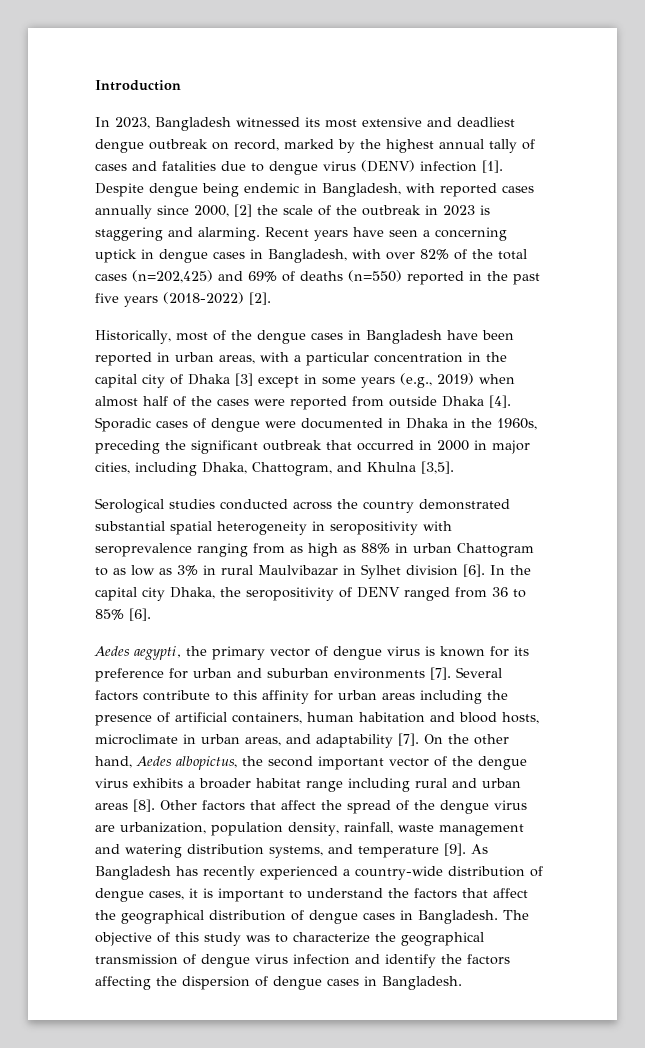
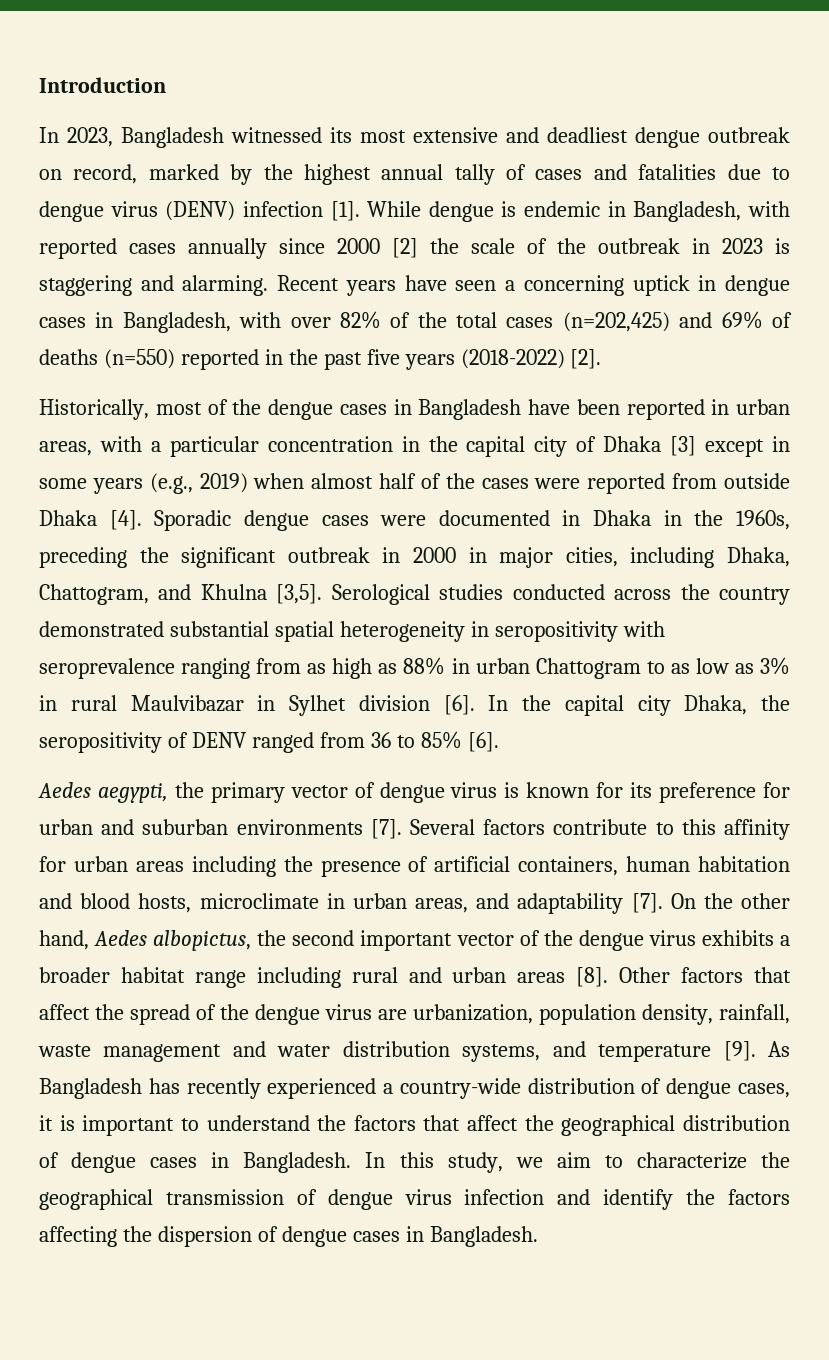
[95,183,239,197] Despite dengue being -> [367,201,517,222] While dengue is
[194,205,229,217] 2000, -> [337,238,380,254] 2000
[156,418,260,432] cases of dengue -> [243,510,369,531] dengue cases
[326,440,414,451] that occurred -> (370, 555) none
(454, 467) // -> (323, 594) none
[125,844,182,858] watering -> [277,1044,331,1057] water
[503,910,529,920] [95,932,270,946] The objective of this study was -> [365,1152,591,1173] In this study, we aim

